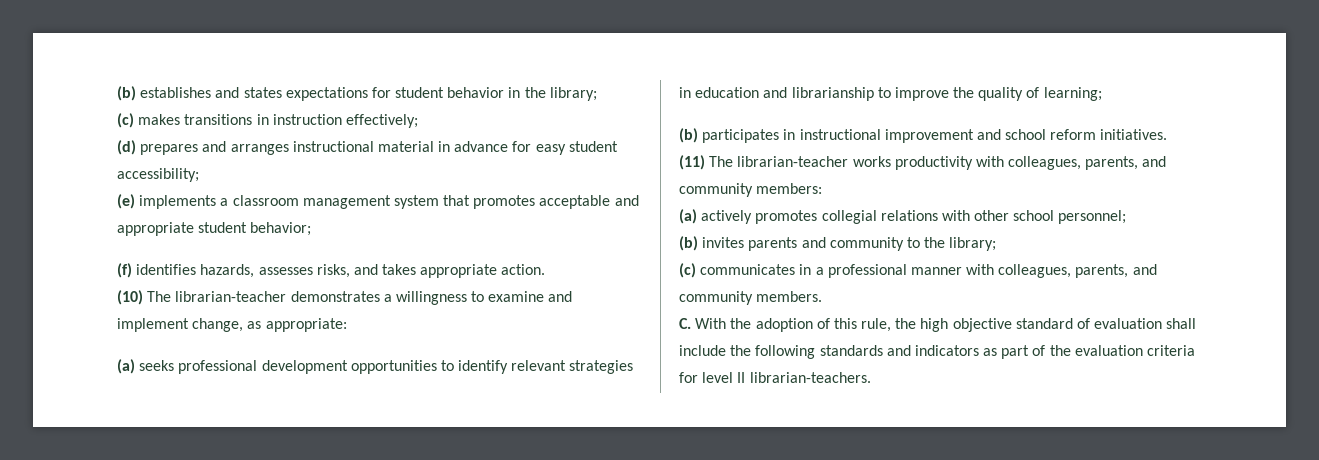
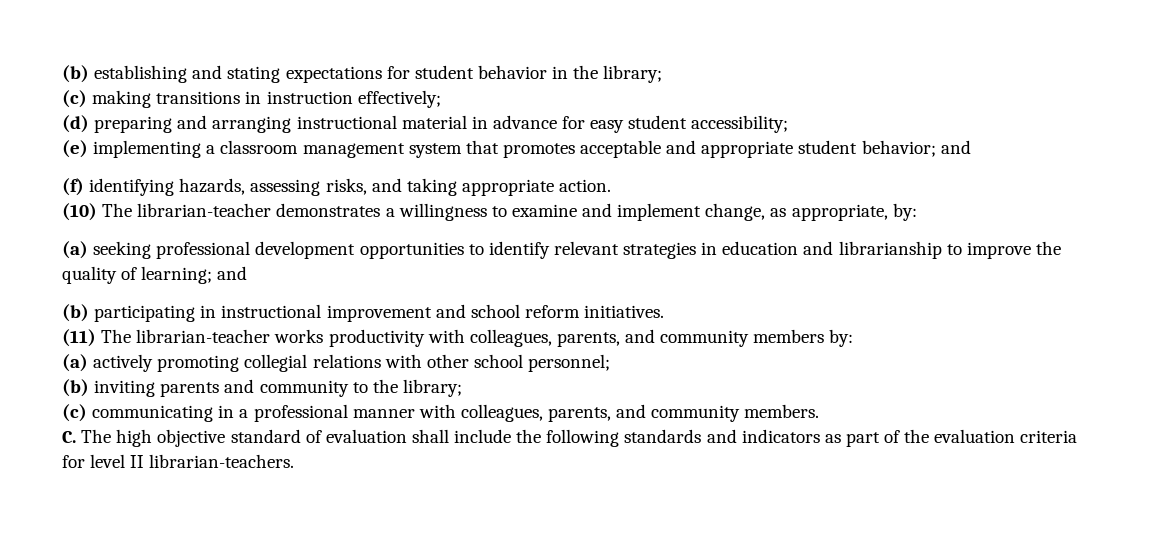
[117,86,282,101] (b) establishes and states -> [62,65,281,83] (b) establishing and stating
[138,114,181,125] makes -> [92,90,152,108] making
[140,141,289,155] prepares and arranges -> [94,115,292,133] preparing and arranging
[139,195,217,209] implements -> [93,140,202,158] implementing
(312, 229) none -> [940,140,971,154] and
[136,264,313,278] identifies hazards, assesses -> [89,178,321,196] identifying hazards, assessing
[382,264,417,275] takes -> [406,178,457,196] taking
[265,318,347,332] [117,359,175,374] appropriate: // (a) seeks -> [791,203,917,221] [62,241,152,259] appropriate, by: // (a) seeking
[679,128,780,143] // (b) participates -> [217,266,248,280] [62,304,196,322] and // (b) participating
[756,183,823,194] members: -> [753,329,854,347] members by:
[755,210,818,224] promotes -> [157,355,240,372] promoting
[702,237,745,248] invites -> [94,380,156,397] inviting
[700,264,796,275] communicates -> [92,405,214,422] communicating
[695,318,917,332] With the adoption of this rule, the -> [81,429,112,443] The

